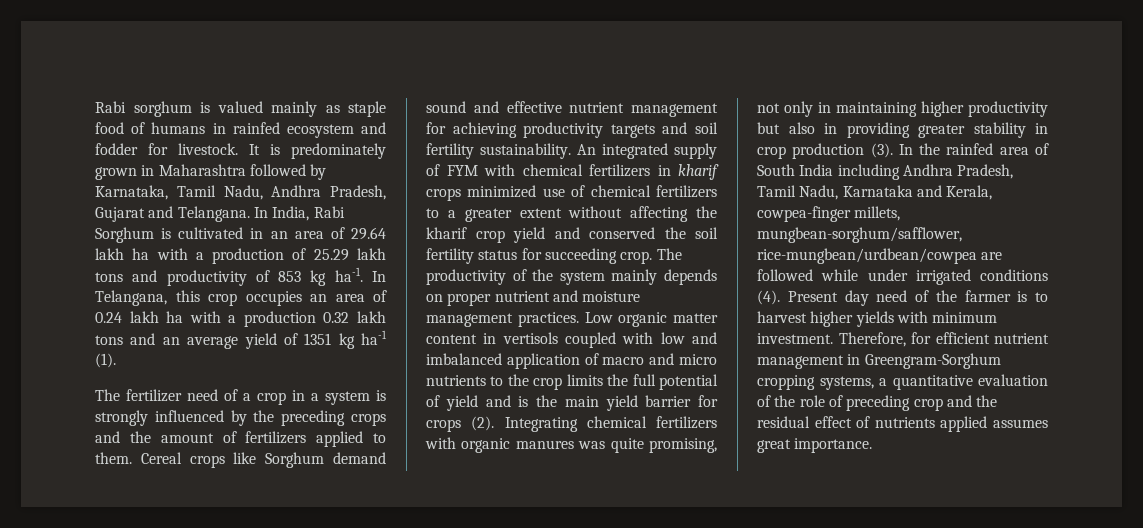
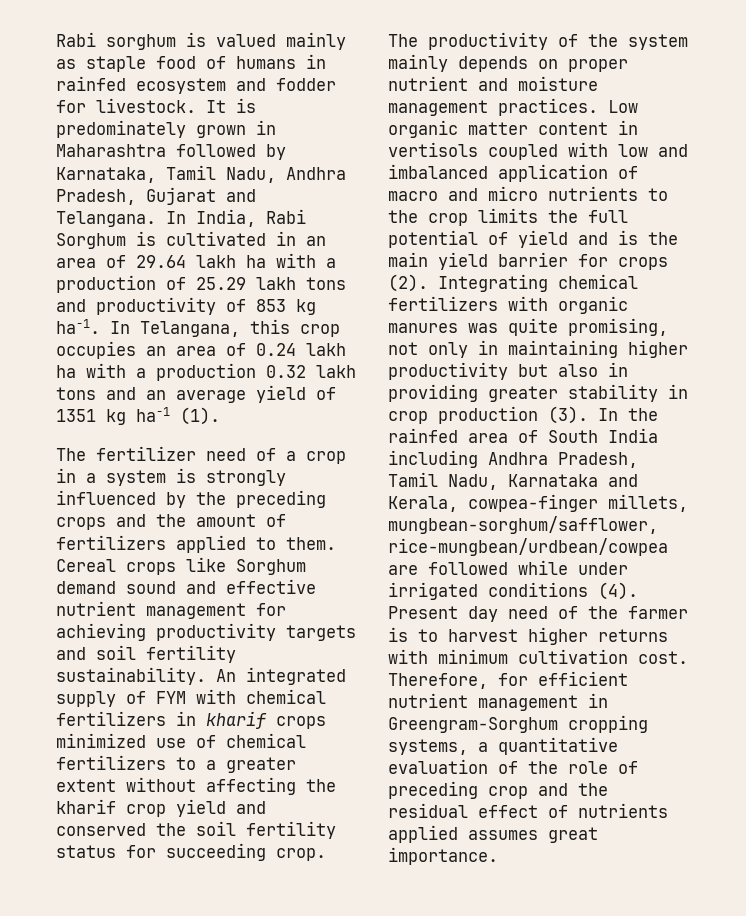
[855,311,894,327] yields -> [598,629,668,642] returns
[757,333,833,344] investment. -> [518,649,688,664] cultivation cost.

